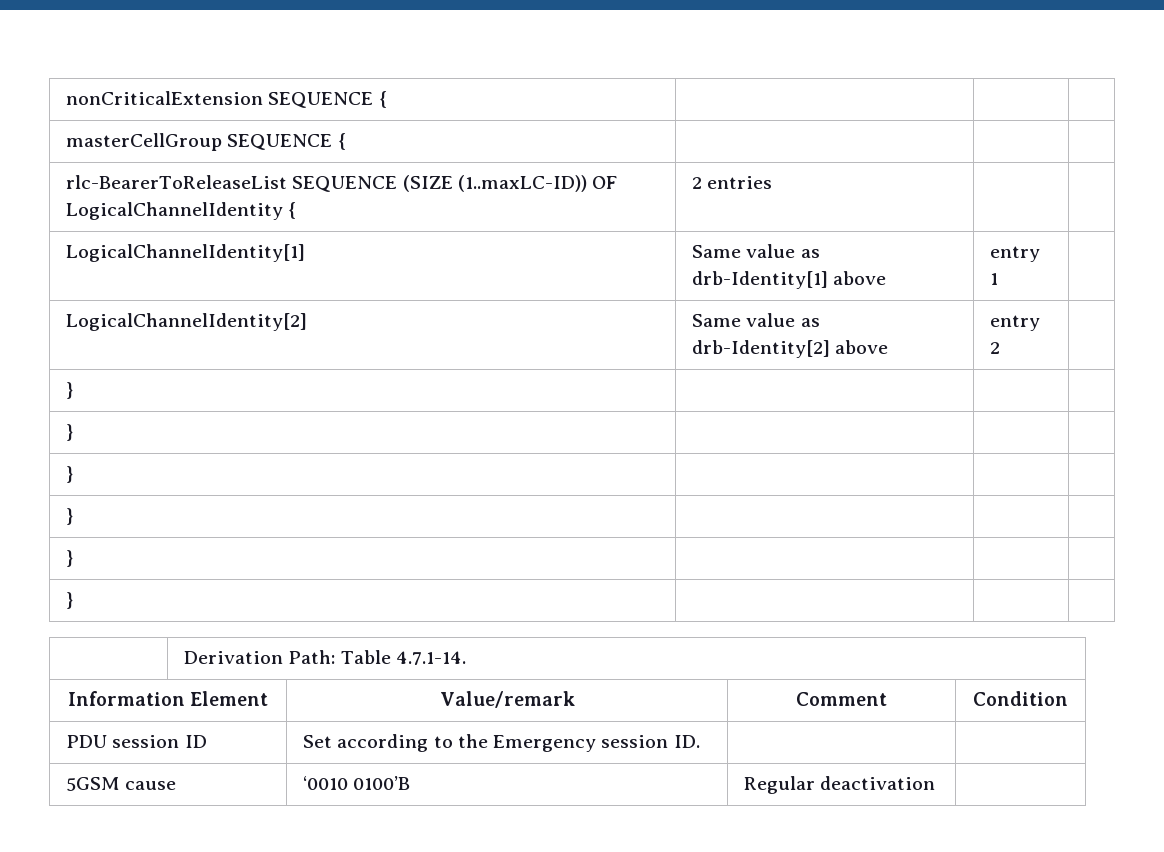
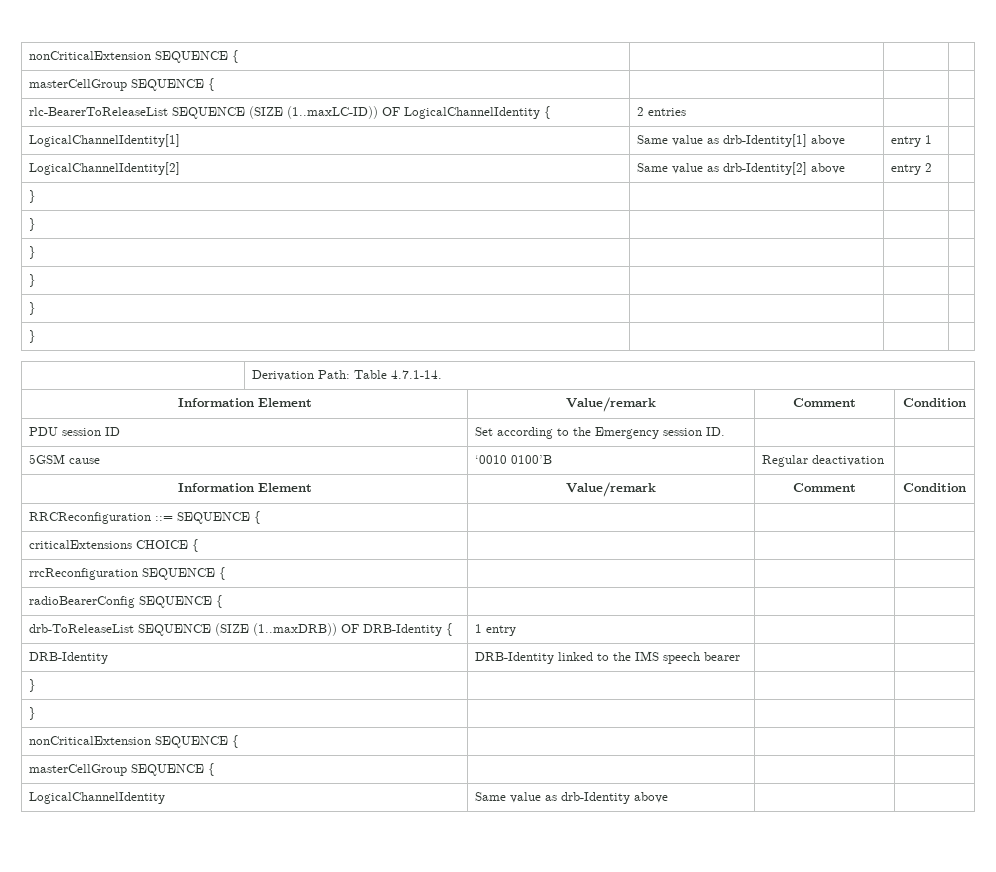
(936, 783) none -> [177,483,312,492] [566,482,656,497] [793,483,856,492] [903,483,966,492] [28,511,261,524] [28,539,199,552] [28,567,226,580] [28,595,223,608] [28,623,453,636] [474,624,516,636] [28,652,108,664] [474,651,740,664] [28,679,36,692] [28,707,36,720] [28,735,239,748] [28,763,215,776] [28,792,165,804] [474,792,668,804] // Information Element | Value/remark | Comment | Condition // RRCReconfiguration ::= SEQUENCE { | | | // criticalExtensions CHOICE { | | | // rrcReconfiguration SEQUENCE { | | | // radioBearerConfig SEQUENCE { | | | // drb-ToReleaseList SEQUENCE (SIZE (1..maxDRB)) OF DRB-Identity { | 1 entry | | // DRB-Identity | DRB-Identity linked to the IMS speech bearer | | // } | | | // } | | | // nonCriticalExtension SEQUENCE { | | | // masterCellGroup SEQUENCE { | | | // LogicalChannelIdentity | Same value as drb-Identity above | |

